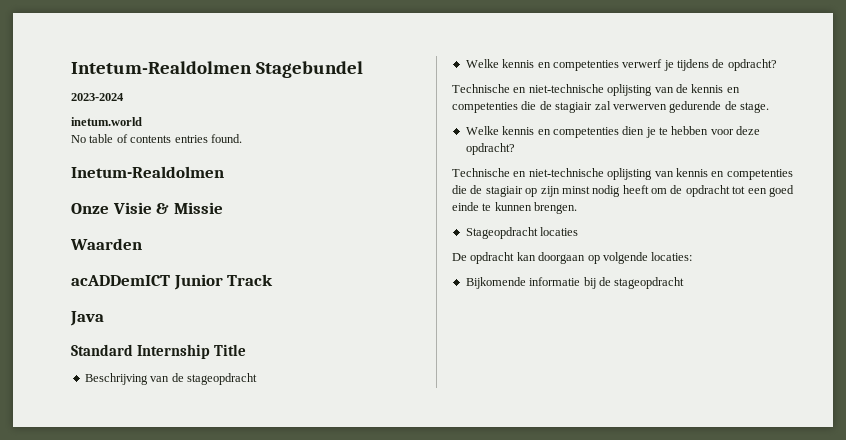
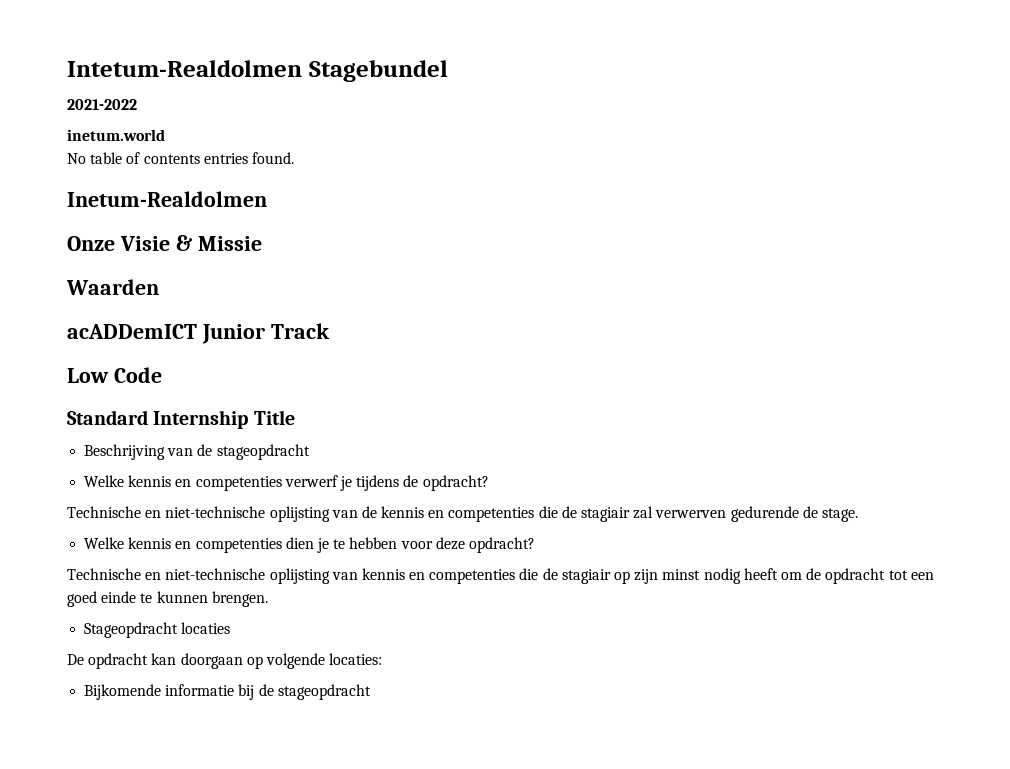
[71,93,124,101] 2023-2024 -> [67,99,137,110] 2021-2022
[70,311,104,326] Java -> [67,367,162,383] Low Code

